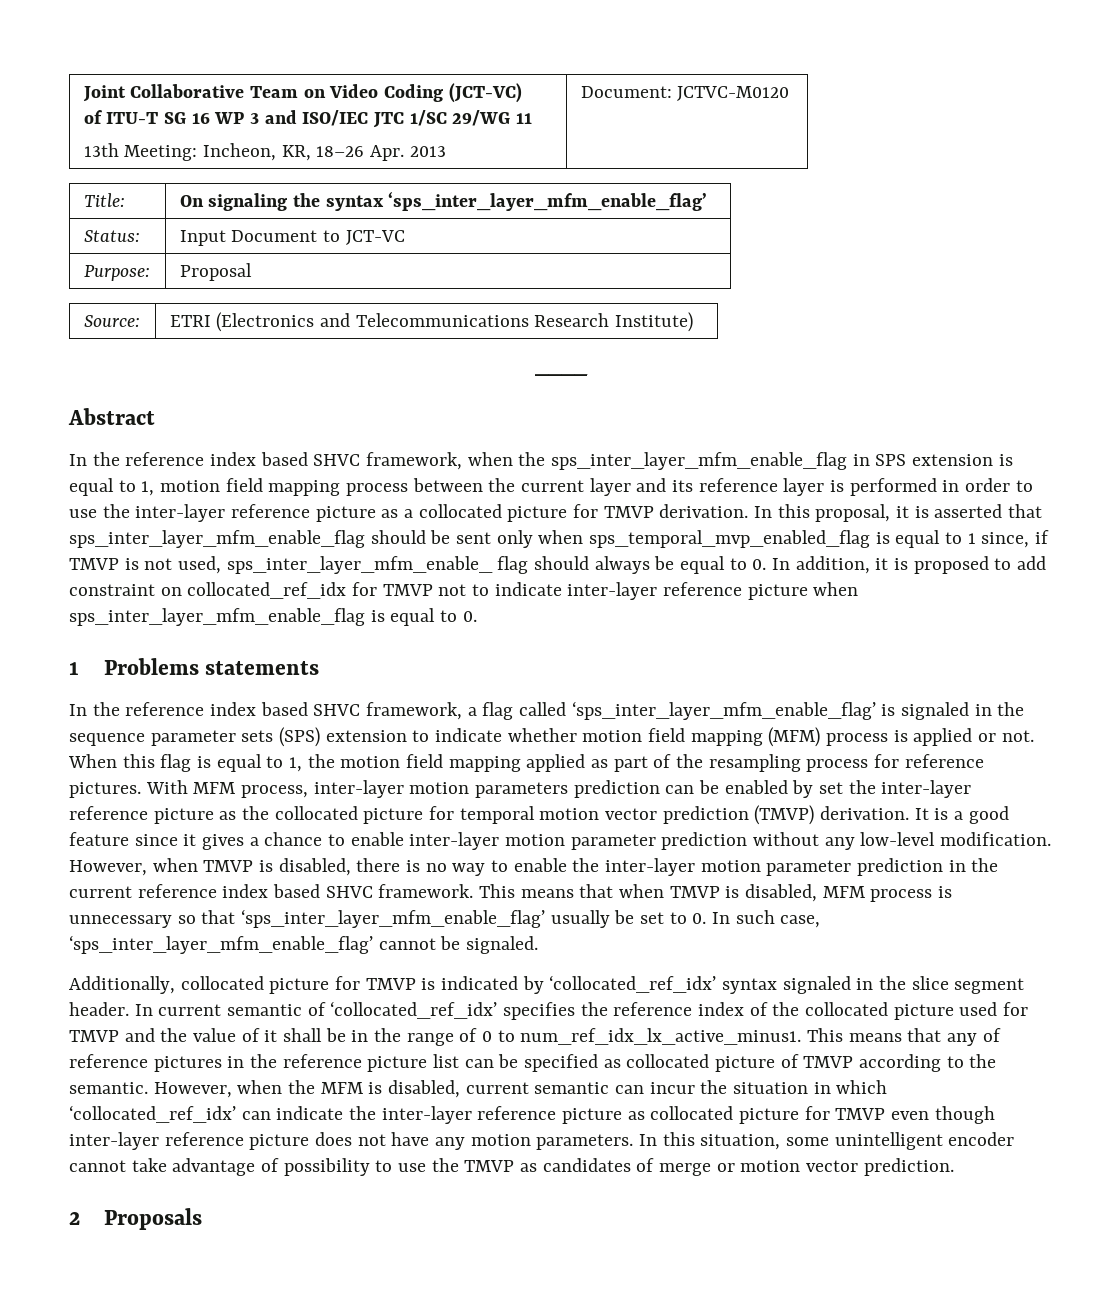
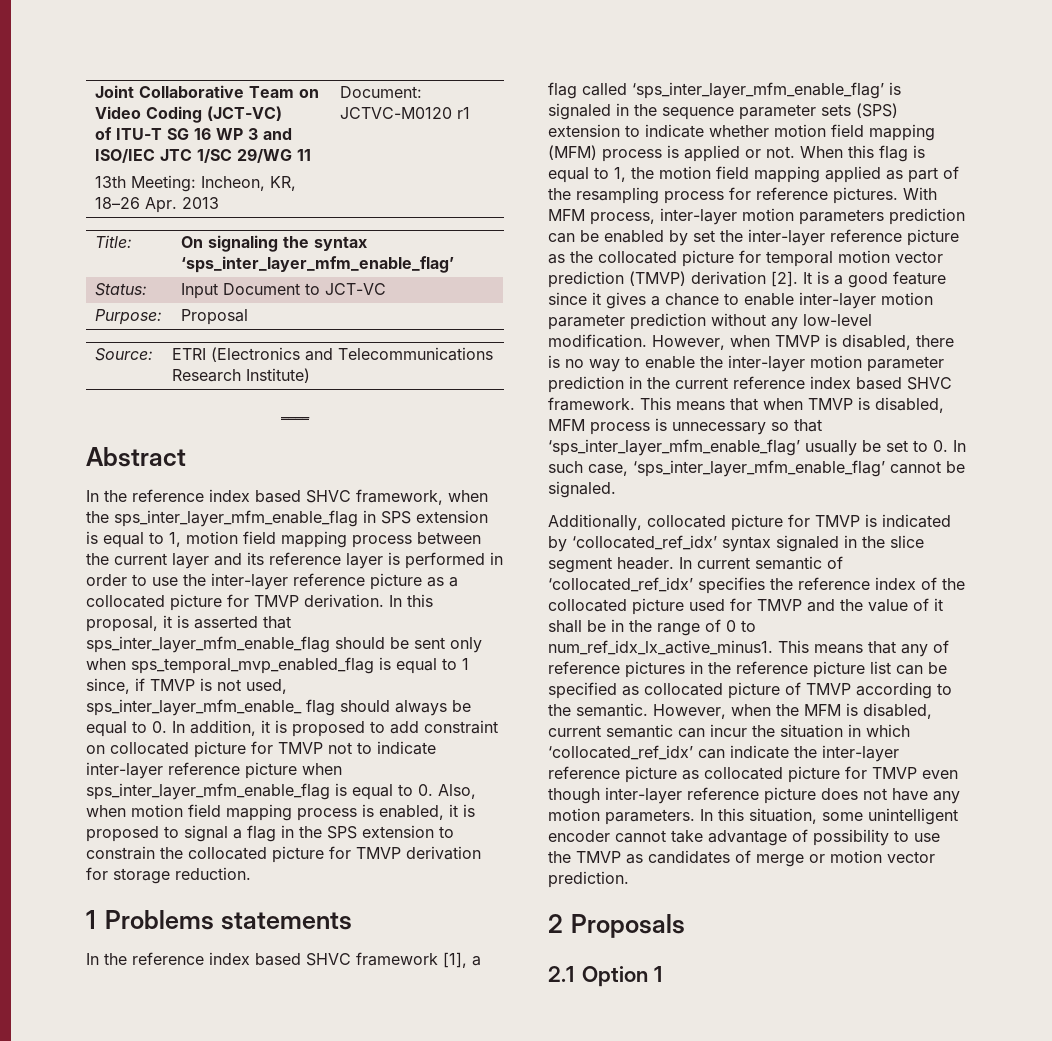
(790, 93) none -> [457,107,471,119] r1
[187,582,347,599] collocated_ref_idx -> [110,741,246,758] collocated picture
(477, 616) none -> [438,784,476,799] [86,804,475,821] [86,825,454,842] [86,846,481,863] [86,867,251,884] Also, when motion field mapping process is enabled, it is proposed to signal a flag in the SPS extension to constrain the collocated picture for TMVP derivation for storage reduction.
[366,702,463,720] framework, -> [356,952,467,968] framework [1],
[820,806,910,820] derivation. -> [691,271,798,287] derivation [2].
(202, 1219) none -> [548,966,662,987] // 2.1 Option 1

